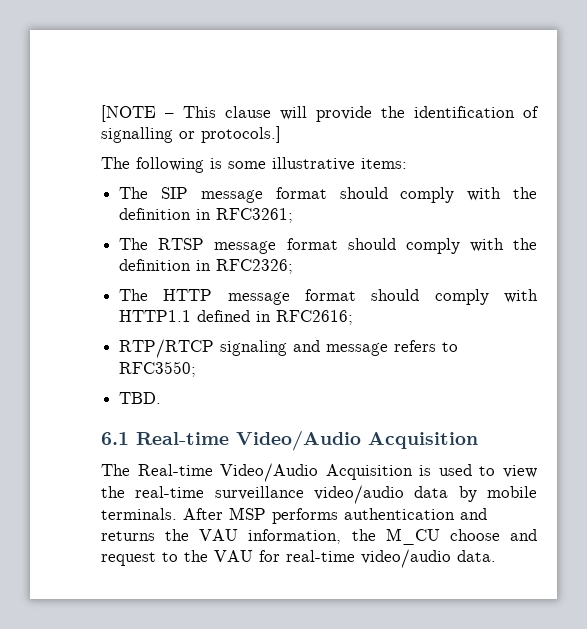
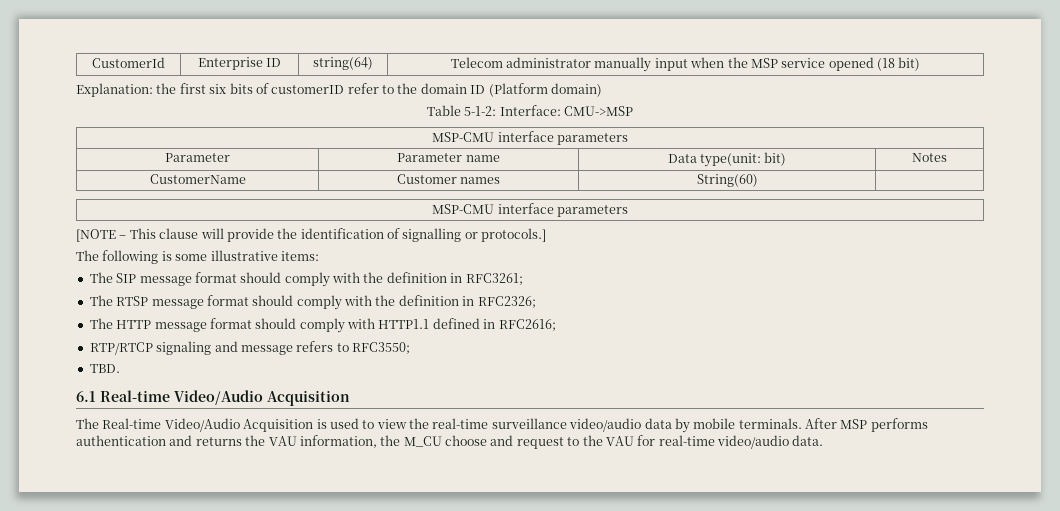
(101, 113) none -> [92,57,165,68] [197,57,282,70] [313,57,373,70] [450,57,921,72] [76,83,602,97] [426,105,634,116] [432,131,628,145] [165,153,230,162] [397,153,500,162] [667,152,787,167] [912,153,947,162] [149,174,246,184] [396,174,501,184] [696,174,758,187] [432,203,628,217] CustomerId | Enterprise ID | string(64) | Telecom administrator manually input when the MSP service opened (18 bit) // Explanation: the first six bits of customerID refer to the domain ID (Platform domain) // Table 5-1-2: Interface: CMU->MSP // MSP-CMU interface parameters // Parameter | Parameter name | Data type(unit: bit) | Notes // CustomerName | Customer names | String(60) | // MSP-CMU interface parameters //

